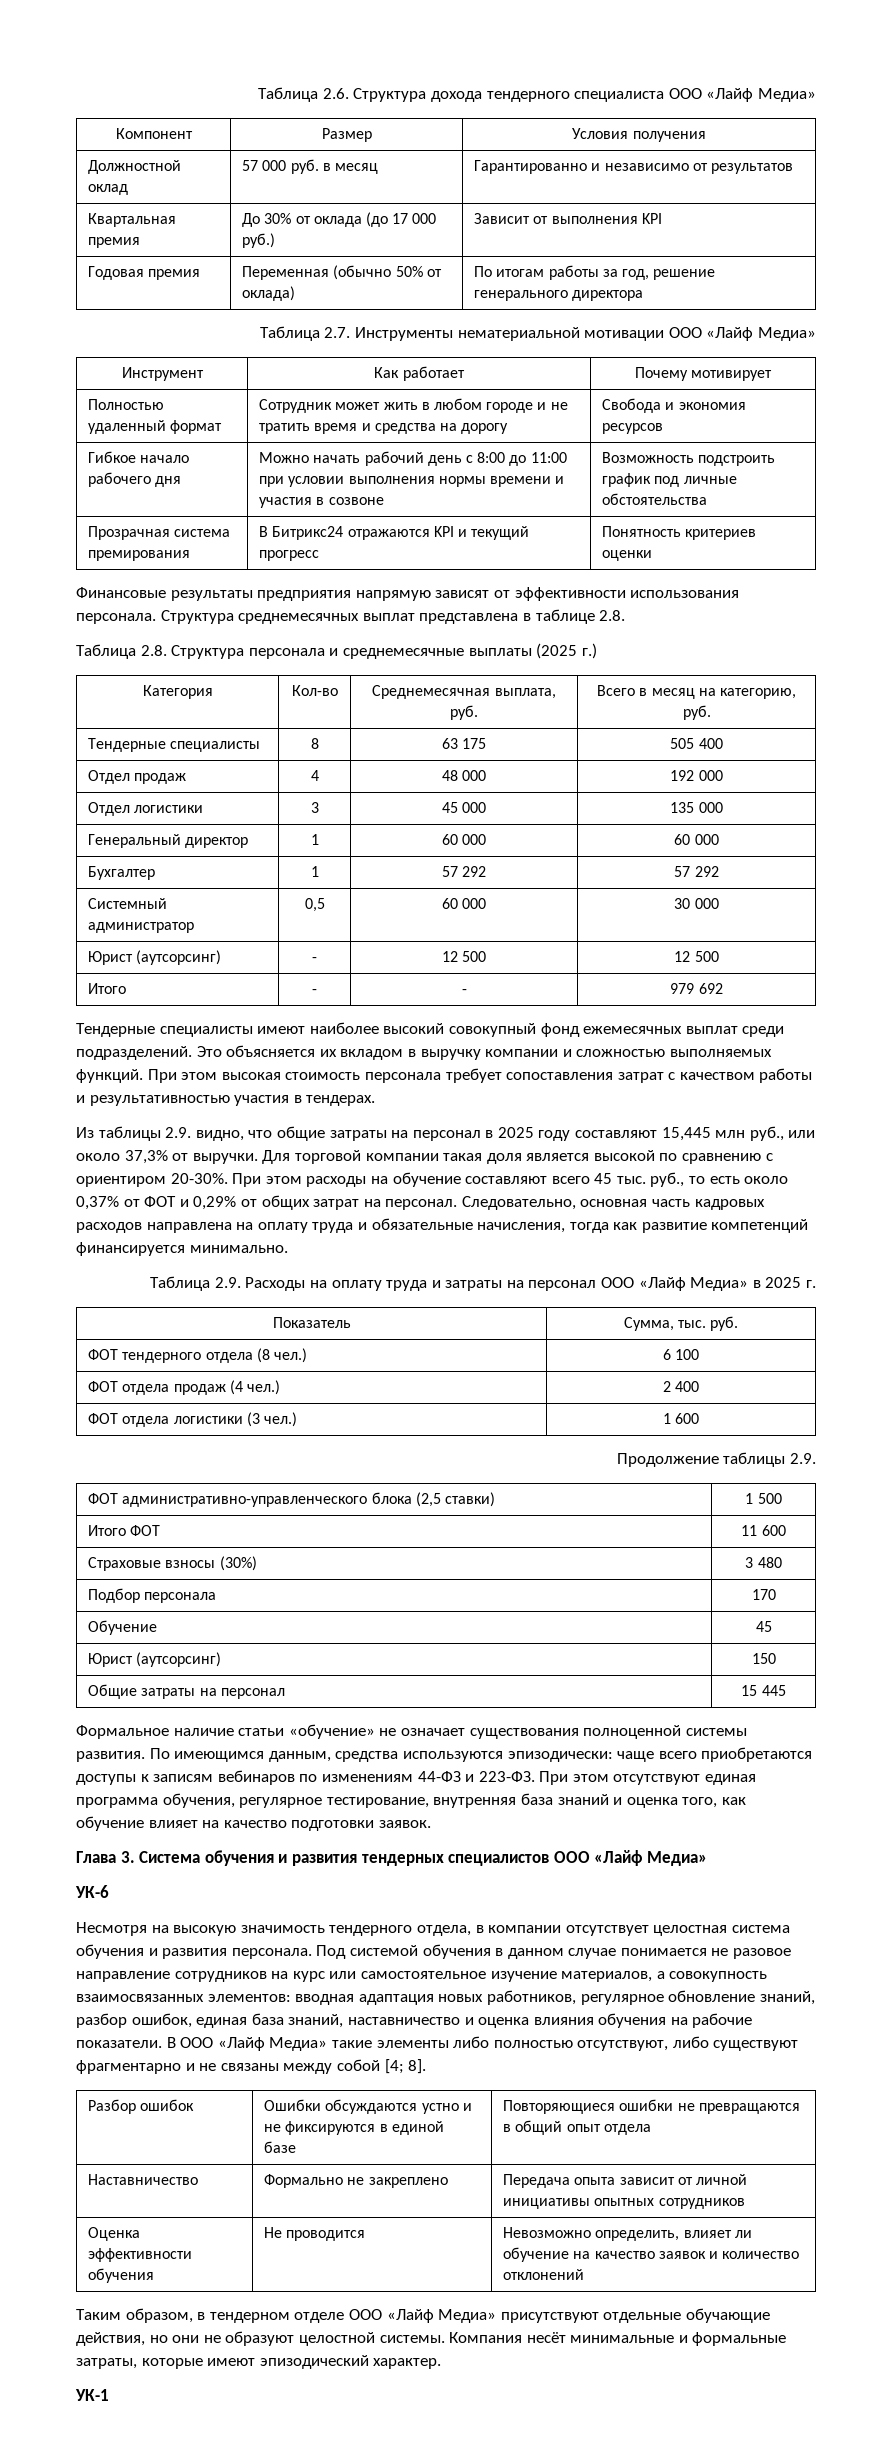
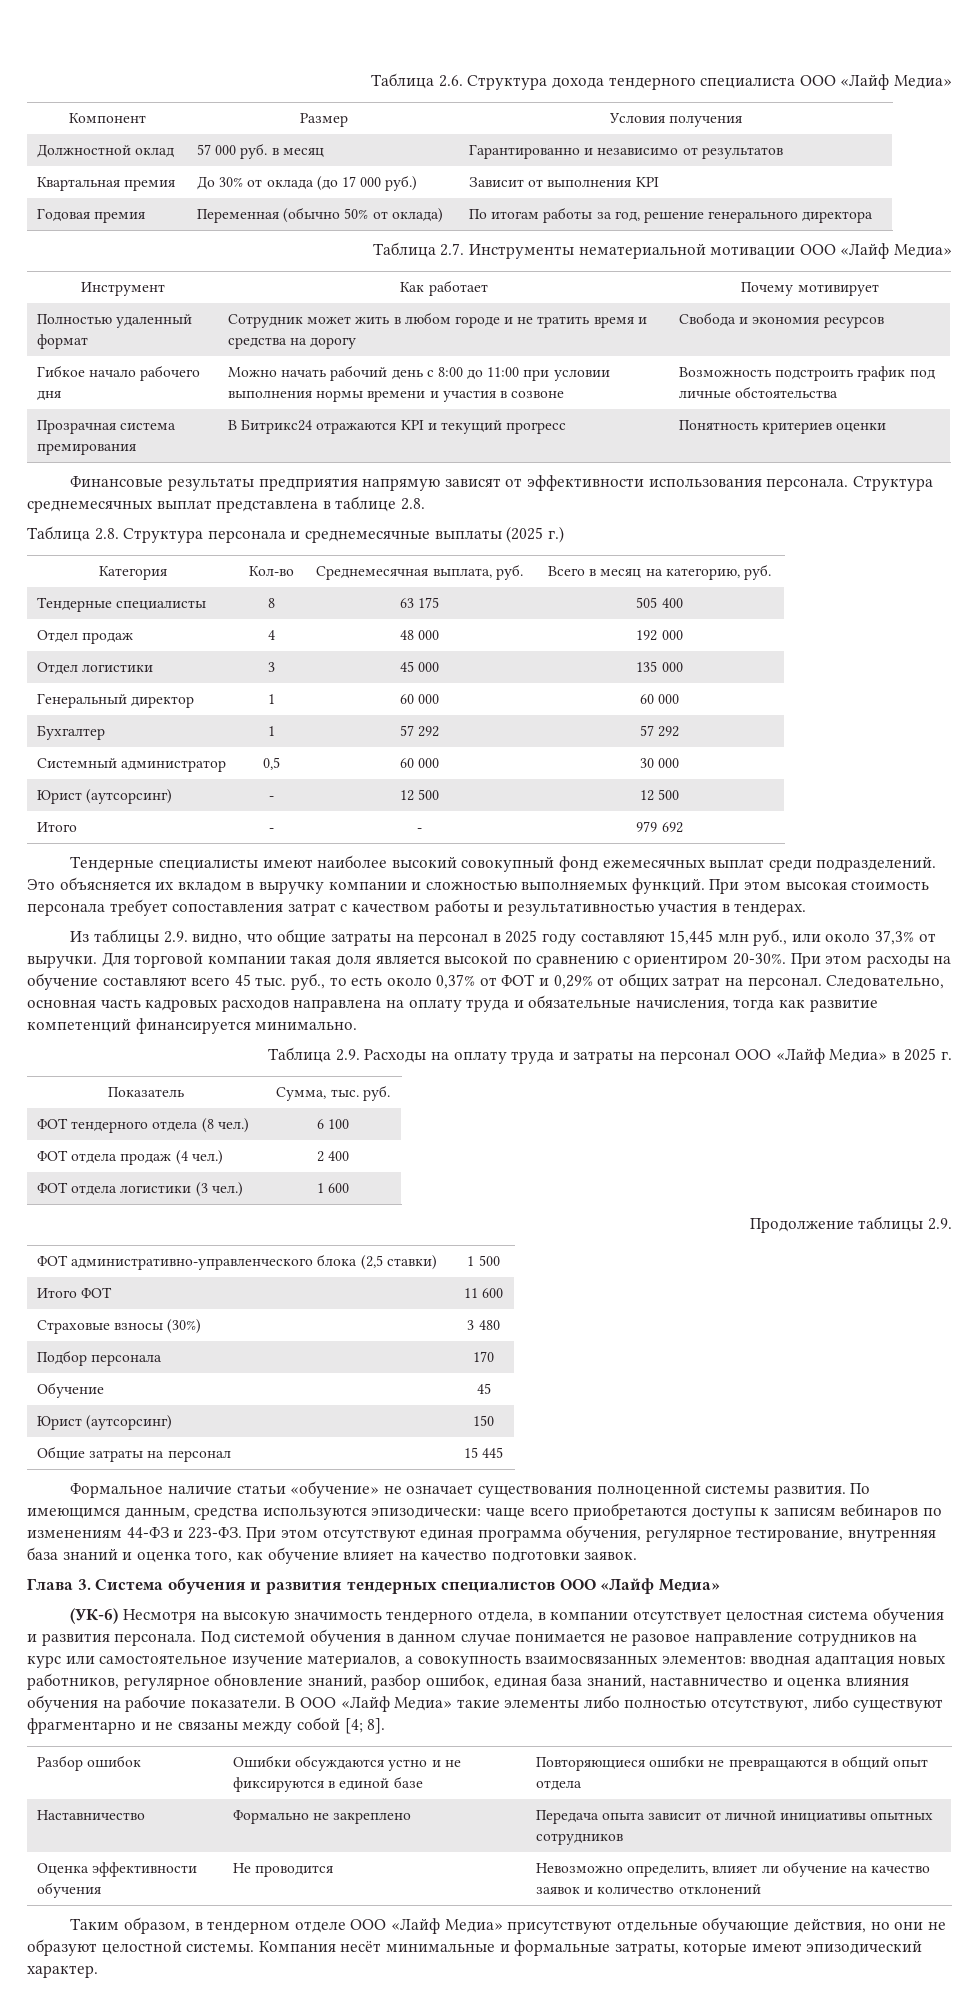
[75,1885,109,1898] УК-6 // -> [70,1608,119,1624] (УК-6)
[75,2389,109,2401] // УК-1 -> (98, 1971) none

